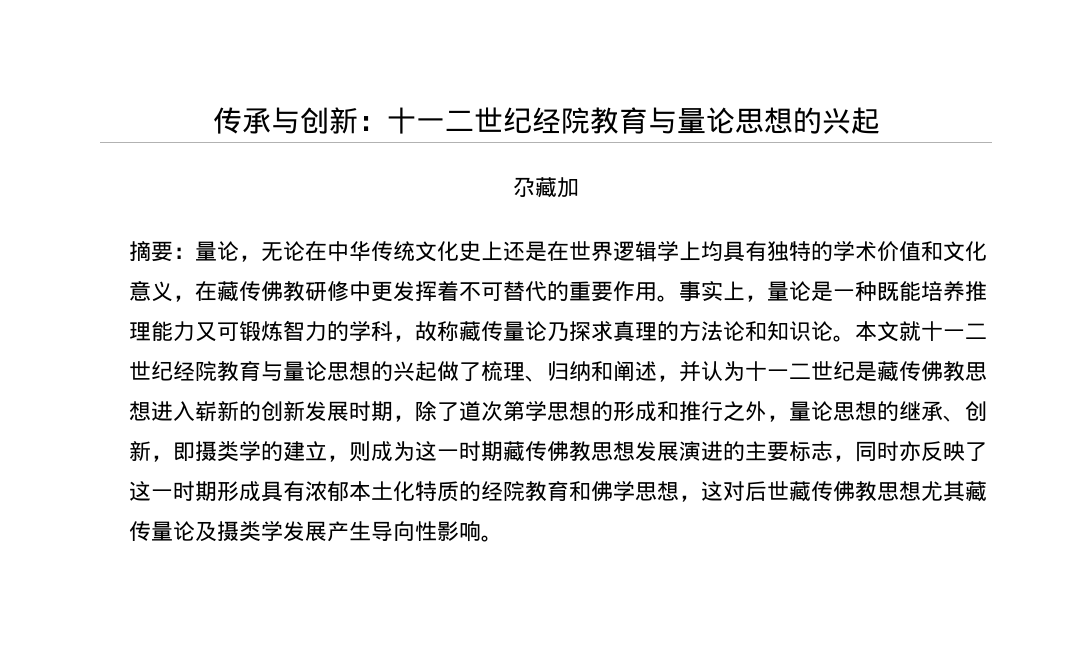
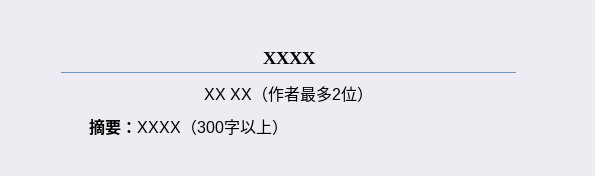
[212,107,880,134] [513,177,579,198] [128,241,987,262] [128,280,987,302] [128,320,987,342] [128,360,987,382] [128,401,987,422] [128,441,987,462] [128,481,987,502] [128,520,503,542] 传承与创新：十一二世纪经院教育与量论思想的兴起 // 尕藏加 // 摘要：量论，无论在中华传统文化史上还是在世界逻辑学上均具有独特的学术价值和文化意义，在藏传佛教研修中更发挥着不可替代的重要作用。事实上，量论是一种既能培养推理能力又可锻炼智力的学科，故称藏传量论乃探求真理的方法论和知识论。本文就十一二世纪经院教育与量论思想的兴起做了梳理、归纳和阐述，并认为十一二世纪是藏传佛教思想进入崭新的创新发展时期，除了道次第学思想的形成和推行之外，量论思想的继承、创新，即摄类学的建立，则成为这一时期藏传佛教思想发展演进的主要标志，同时亦反映了这一时期形成具有浓郁本土化特质的经院教育和佛学思想，这对后世藏传佛教思想尤其藏传量论及摄类学发展产生导向性影响。 -> [262,52,316,64] [203,86,374,102] [88,118,288,136] XXXX // XX XX（作者最多2位） // 摘要：XXXX（300字以上）

